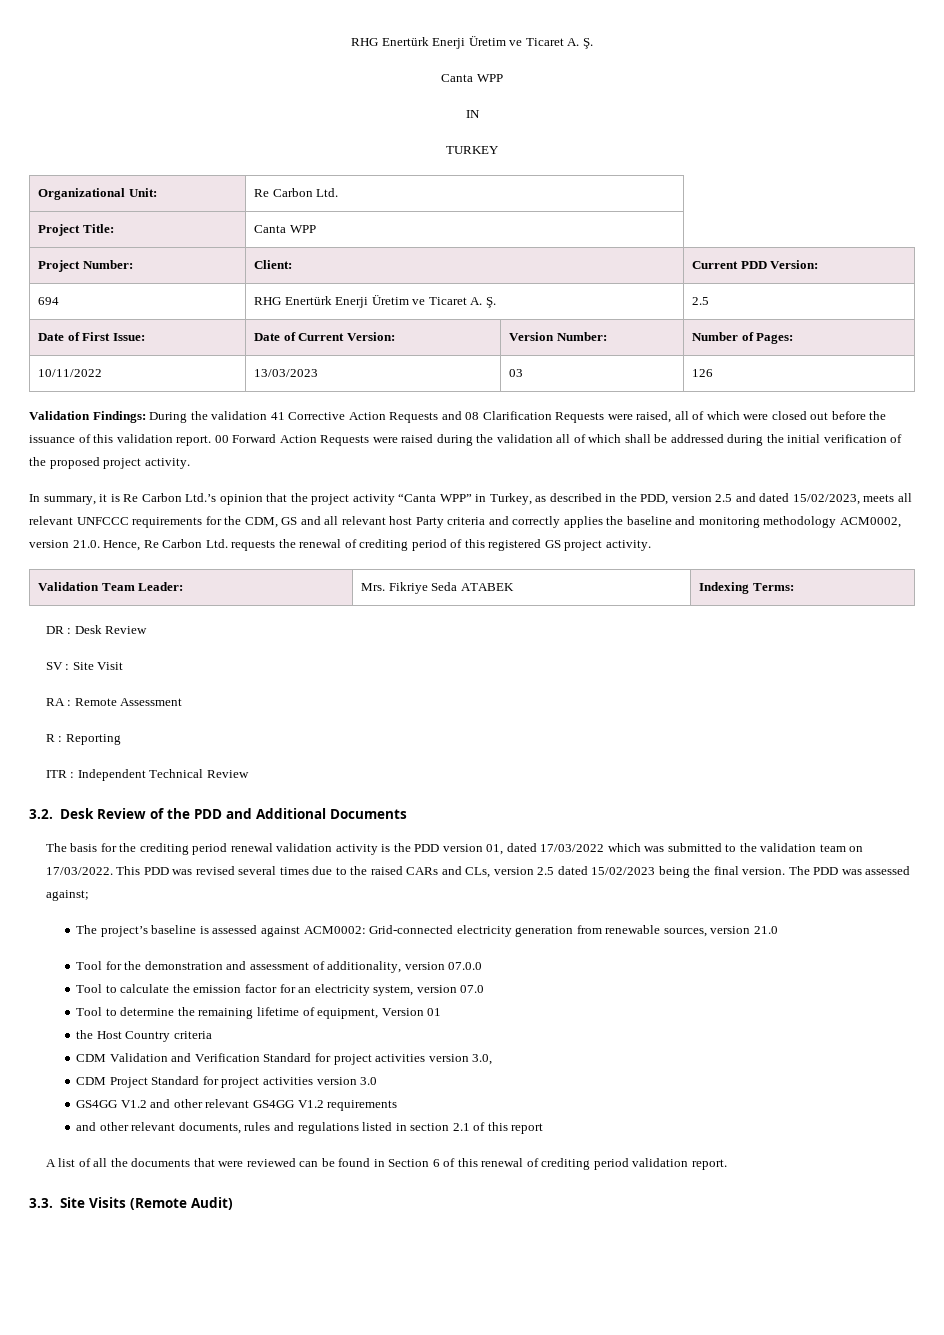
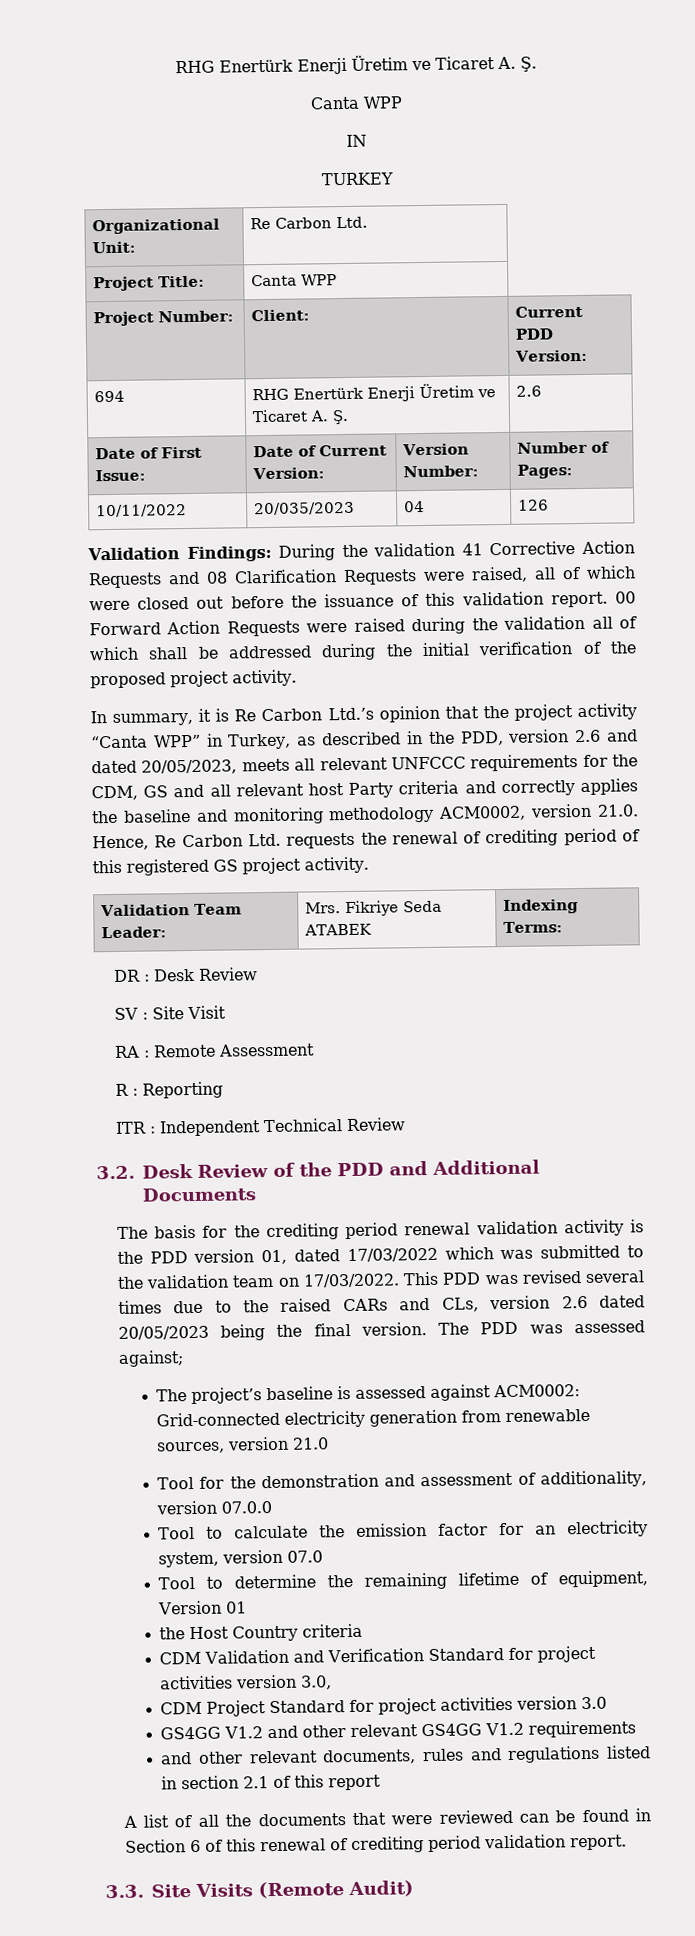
[691,297,709,305] 2.5 -> [515,385,542,397] 2.6
[253,369,318,377] [508,369,523,377] 13/03/2023 | 03 -> [253,501,355,516] [403,500,425,513] 20/035/2023 | 04
[715,494,733,502] 2.5 -> [574,729,602,743] 2.6
[792,494,860,505] 15/02/2023, -> [141,759,238,775] 20/05/2023,
[537,866,656,875] 2.5 dated 15/02/2023 -> [561,1295,645,1309] [117,1325,209,1340] 2.6 dated 20/05/2023

